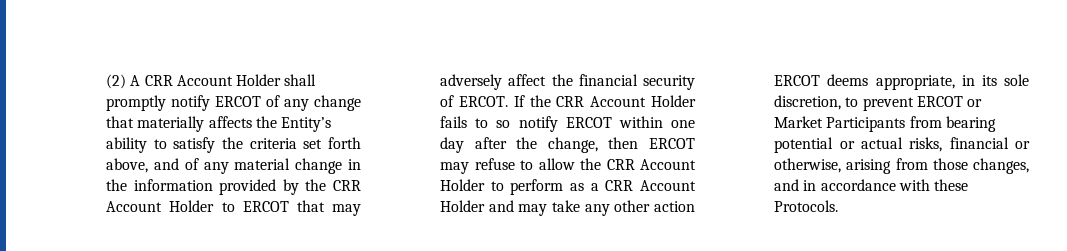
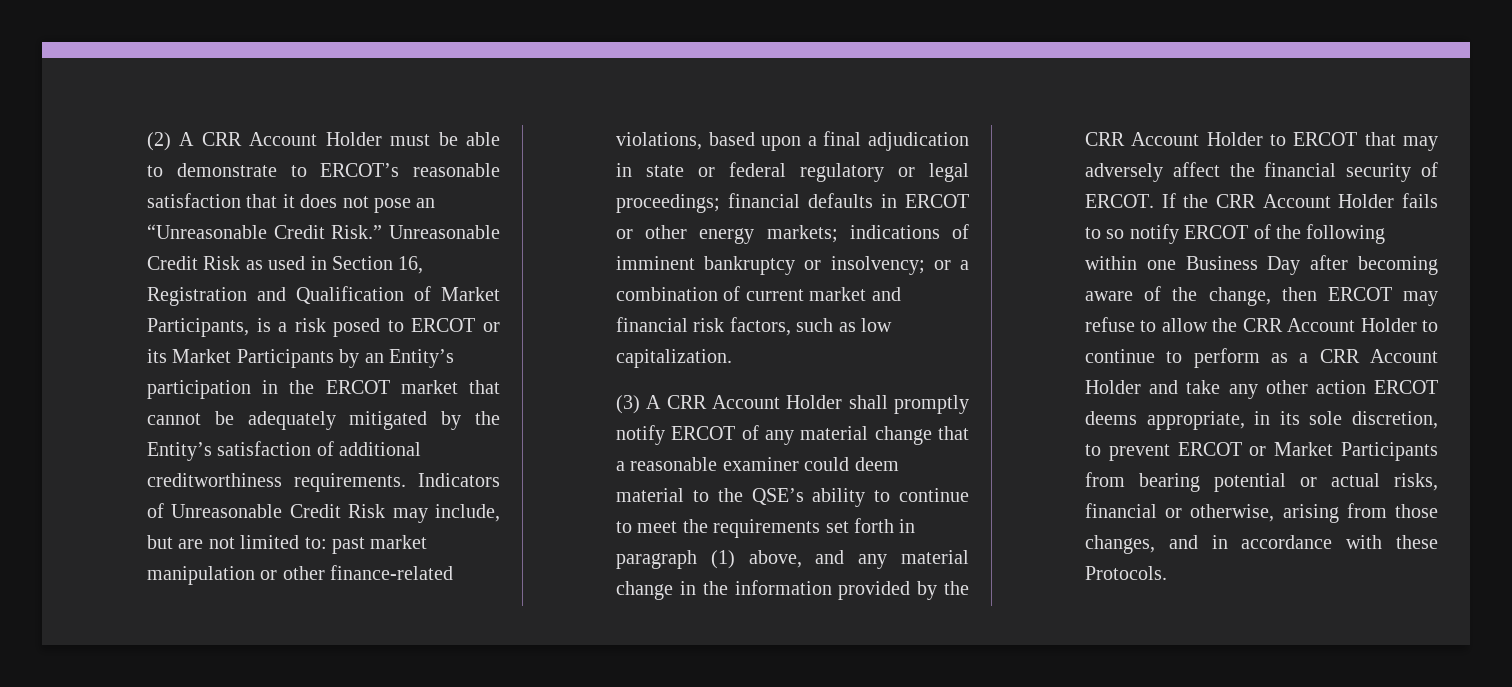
(281, 80) none -> [390,132,501,146] [147,163,500,177] [147,193,436,213] [147,224,501,239] [147,256,424,274] [147,286,500,306] [147,318,500,337] [147,349,455,368] [147,380,501,399] [147,411,500,430] [147,441,422,461] [147,473,501,492] [147,503,501,523] [147,535,428,554] [147,565,454,585] [616,131,969,151] [616,162,970,182] [616,193,969,213] [616,224,969,244] [616,256,970,275] [616,286,901,301] [616,317,893,336] [616,349,733,368] [616,395,843,414] must be able to demonstrate to ERCOT’s reasonable satisfaction that it does not pose an “Unreasonable Credit Risk.” Unreasonable Credit Risk as used in Section 16, Registration and Qualification of Market Participants, is a risk posed to ERCOT or its Market Participants by an Entity’s participation in the ERCOT market that cannot be adequately mitigated by the Entity’s satisfaction of additional creditworthiness requirements. Indicators of Unreasonable Credit Risk may include, but are not limited to: past market manipulation or other finance-related violations, based upon a final adjudication in state or federal regulatory or legal proceedings; financial defaults in ERCOT or other energy markets; indications of imminent bankruptcy or insolvency; or a combination of current market and financial risk factors, such as low capitalization. // (3) A CRR Account Holder
(310, 105) none -> [800,426,869,440] material
[137,116,331,132] [106,137,361,153] materially affects the Entity’s ability to satisfy the criteria set forth -> [616,457,899,471] [616,488,969,507] [616,518,916,538] [616,550,735,569] a reasonable examiner could deem material to the QSE’s ability to continue to meet the requirements set forth in paragraph (1)
[184,158,199,170] of -> (845, 557) none
[618,116,695,128] [440,137,507,153] within one day after -> [1253,224,1386,244] [1085,255,1438,275] [1085,286,1162,301] of the following within one Business Day after becoming aware of
(504, 186) none -> [1085,349,1183,363] continue to
[518,204,548,216] may -> (1179, 387) none

